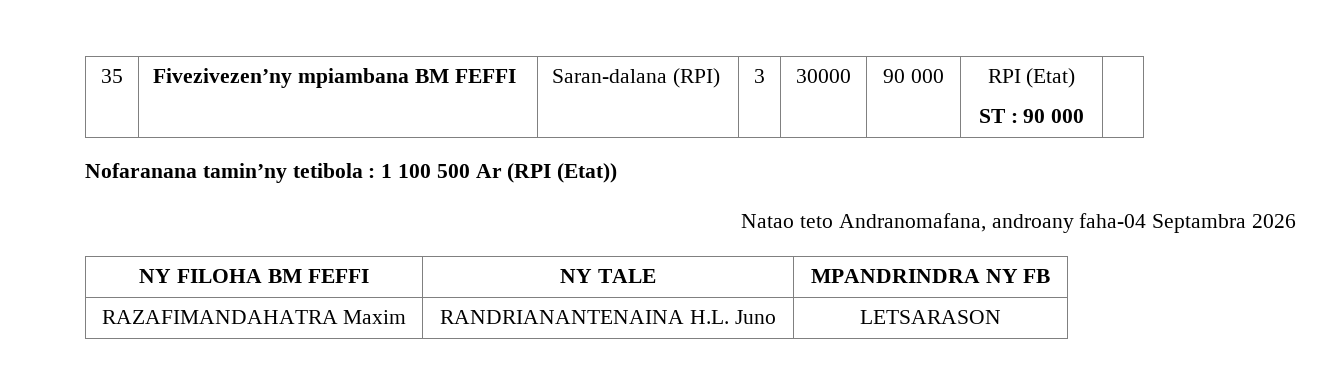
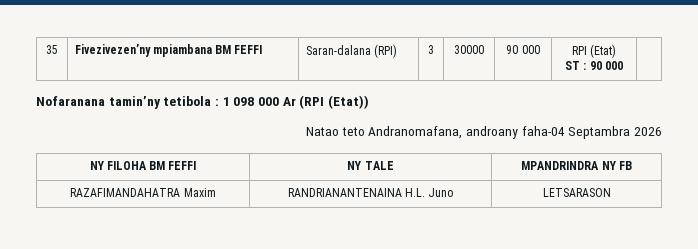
[398,164,470,178] 100 500 -> [233,97,279,106] 098 000

